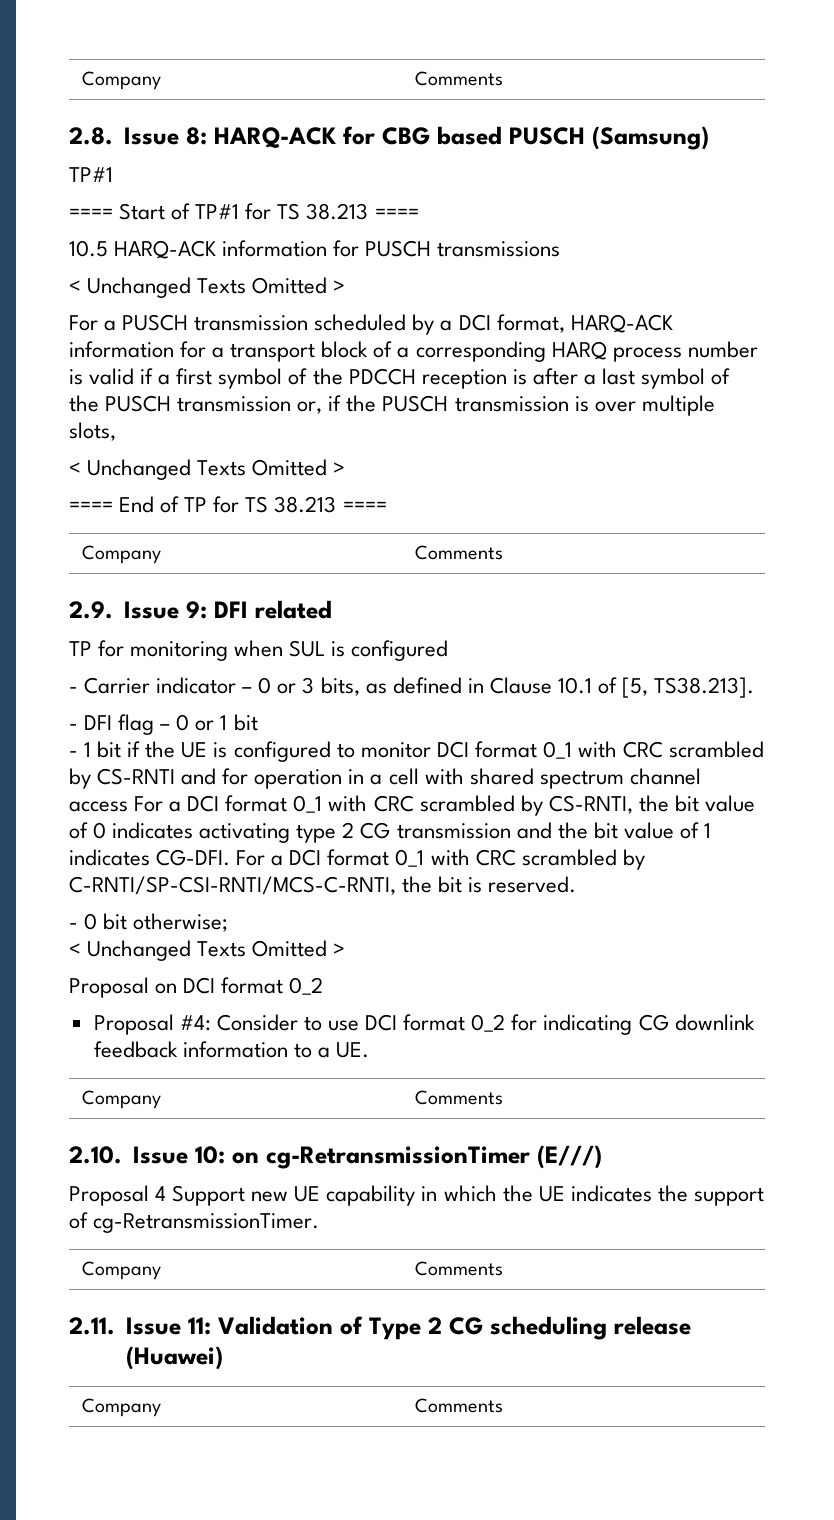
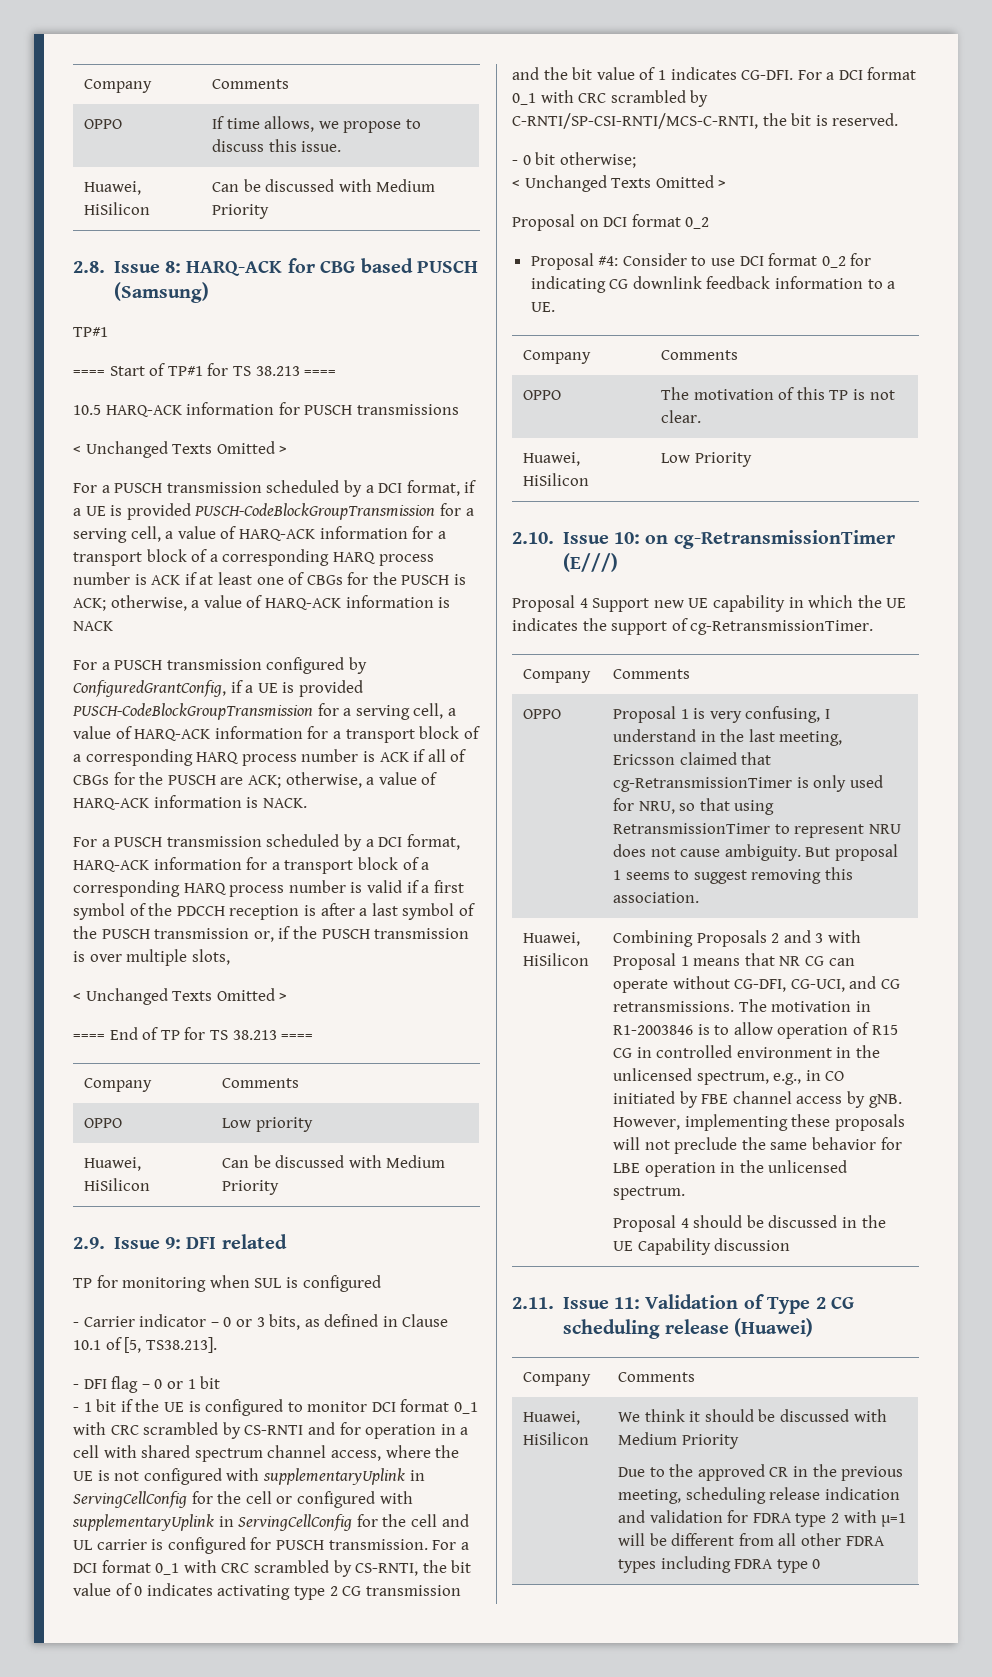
[82,71,162,90] [415,71,504,86] Company | Comments -> [84,79,153,93] [212,79,290,89] [84,119,123,129] [212,116,421,133] [212,139,342,152] [84,181,142,195] [84,202,151,215] [212,179,436,192] [212,204,270,219] Company | Comments // OPPO | If time allows, we propose to discuss this issue. // Huawei, HiSilicon | Can be discussed with Medium Priority
(346, 286) none -> [73,480,477,497] [73,503,474,520] [73,526,446,543] [73,549,434,566] [73,572,467,585] [73,595,451,611] [73,621,113,631] [73,657,367,674] [73,680,363,697] [72,703,456,720] [73,726,480,743] [73,749,467,766] [73,772,438,788] [73,795,307,810] // For a PUSCH transmission scheduled by a DCI format, if a UE is provided PUSCH-CodeBlockGroupTransmission for a serving cell, a value of HARQ-ACK information for a transport block of a corresponding HARQ process number is ACK if at least one of CBGs for the PUSCH is ACK; otherwise, a value of HARQ-ACK information is NACK // For a PUSCH transmission configured by ConfiguredGrantConfig, if a UE is provided PUSCH-CodeBlockGroupTransmission for a serving cell, a value of HARQ-ACK information for a transport block of a corresponding HARQ process number is ACK if all of CBGs for the PUSCH are ACK; otherwise, a value of HARQ-ACK information is NACK.
(504, 552) none -> [84,1118,123,1128] [222,1117,313,1132] [84,1157,142,1171] [84,1178,151,1191] [222,1155,446,1168] [222,1180,280,1195] // OPPO | Low priority // Huawei, HiSilicon | Can be discussed with Medium Priority
[69,801,128,812] access -> [330,1445,460,1461] [73,1468,425,1485] [73,1491,413,1508] [72,1514,469,1531] [73,1537,428,1554] access, where the UE is not configured with supplementaryUplink in ServingCellConfig for the cell or configured with supplementaryUplink in ServingCellConfig for the cell and UL carrier is configured for PUSCH transmission.
(504, 1097) none -> [523,390,562,400] [661,387,895,400] [661,410,702,423] [523,452,581,466] [523,473,590,486] [661,452,752,467] // OPPO | The motivation of this TP is not clear. // Huawei, HiSilicon | Low Priority
(504, 1268) none -> [523,709,562,719] [613,706,830,723] [613,729,843,746] [613,752,772,765] [613,775,883,792] [613,798,775,815] [613,823,901,838] [613,844,898,861] [613,867,853,884] [613,892,700,903] [523,932,581,946] [523,953,590,966] [613,930,861,947] [613,953,855,970] [613,976,900,993] [613,999,871,1012] [613,1022,898,1039] [613,1045,880,1058] [613,1068,845,1085] [613,1091,902,1108] [613,1114,905,1131] [613,1137,902,1154] [613,1160,848,1177] [613,1186,686,1200] [613,1215,886,1232] [613,1238,791,1255] // OPPO | Proposal 1 is very confusing, I understand in the last meeting, Ericsson claimed that cg-RetransmissionTimer is only used for NRU, so that using RetransmissionTimer to represent NRU does not cause ambiguity. But proposal 1 seems to suggest removing this association. // Huawei, HiSilicon | Combining Proposals 2 and 3 with Proposal 1 means that NR CG can operate without CG-DFI, CG-UCI, and CG retransmissions. The motivation in R1-2003846 is to allow operation of R15 CG in controlled environment in the unlicensed spectrum, e.g., in CO initiated by FBE channel access by gNB. However, implementing these proposals will not preclude the same behavior for LBE operation in the unlicensed spectrum. // Proposal 4 should be discussed in the UE Capability discussion
(504, 1405) none -> [523,1411,581,1425] [523,1432,590,1445] [618,1409,887,1422] [618,1432,739,1449] [618,1464,904,1481] [618,1487,900,1504] [618,1510,907,1527] [618,1533,885,1546] [618,1556,821,1573] // Huawei, HiSilicon | We think it should be discussed with Medium Priority // Due to the approved CR in the previous meeting, scheduling release indication and validation for FDRA type 2 with µ=1 will be different from all other FDRA types including FDRA type 0

